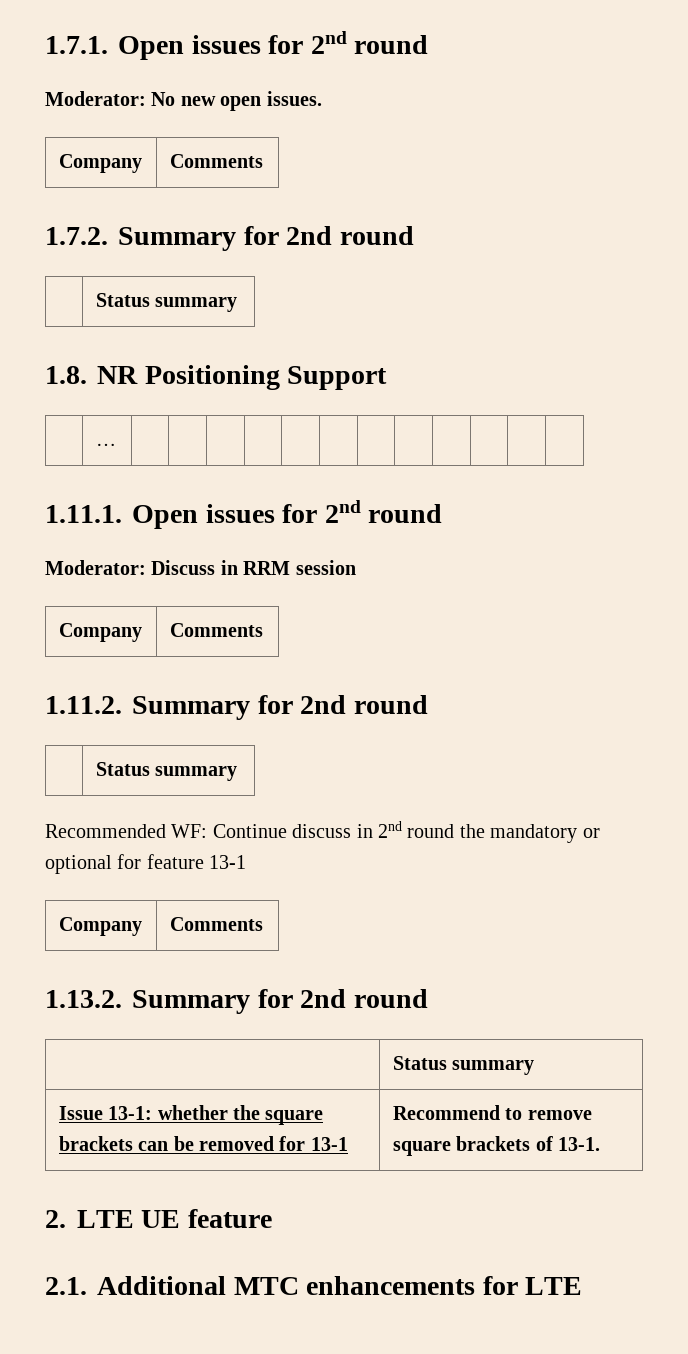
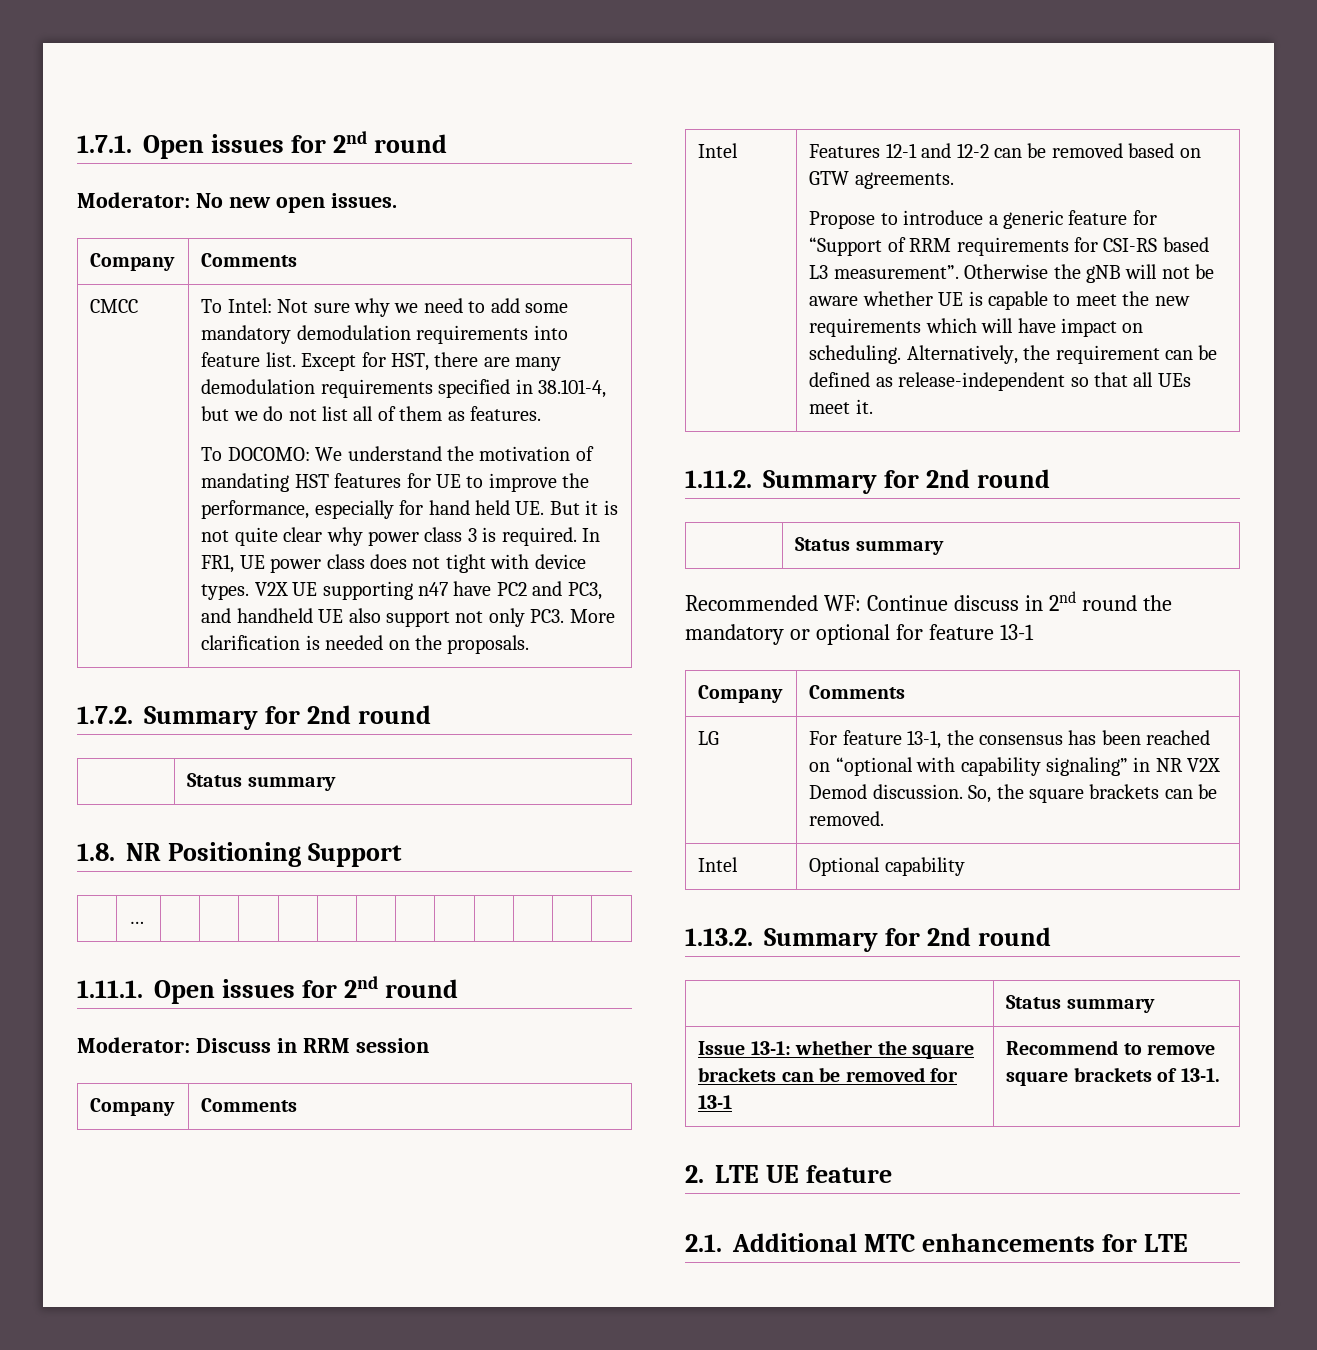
(263, 161) none -> [90,299,139,313] [201,298,569,317] [201,325,568,344] [201,352,562,371] [201,379,607,398] [201,406,542,421] [201,446,594,461] [201,473,590,492] [201,500,618,519] [201,527,601,546] [201,554,586,573] [201,581,602,600] [201,608,615,627] [201,635,530,654] // CMCC | To Intel: Not sure why we need to add some mandatory demodulation requirements into feature list. Except for HST, there are many demodulation requirements specified in 38.101-4, but we do not list all of them as features. // To DOCOMO: We understand the motivation of mandating HST features for UE to improve the performance, especially for hand held UE. But it is not quite clear why power class 3 is required. In FR1, UE power class does not tight with device types. V2X UE supporting n47 have PC2 and PC3, and handheld UE also support not only PC3. More clarification is needed on the proposals.
(263, 630) none -> [698,143,739,158] [809,143,1201,158] [809,171,954,189] [809,210,1157,229] [809,237,1209,256] [809,264,1215,283] [809,291,1190,310] [809,318,1144,337] [809,345,1218,364] [809,372,1191,391] [809,399,873,414] // Intel | Features 12-1 and 12-2 can be removed based on GTW agreements. // Propose to introduce a generic feature for “Support of RRM requirements for CSI-RS based L3 measurement”. Otherwise the gNB will not be aware whether UE is capable to meet the new requirements which will have impact on scheduling. Alternatively, the requirement can be defined as release-independent so that all UEs meet it.
(263, 924) none -> [698,731,720,745] [809,730,1211,749] [809,757,1221,776] [809,784,1218,803] [809,811,885,826] [698,857,739,872] [809,857,965,876] // LG | For feature 13-1, the consensus has been reached on “optional with capability signaling” in NR V2X Demod discussion. So, the square brackets can be removed. // Intel | Optional capability

